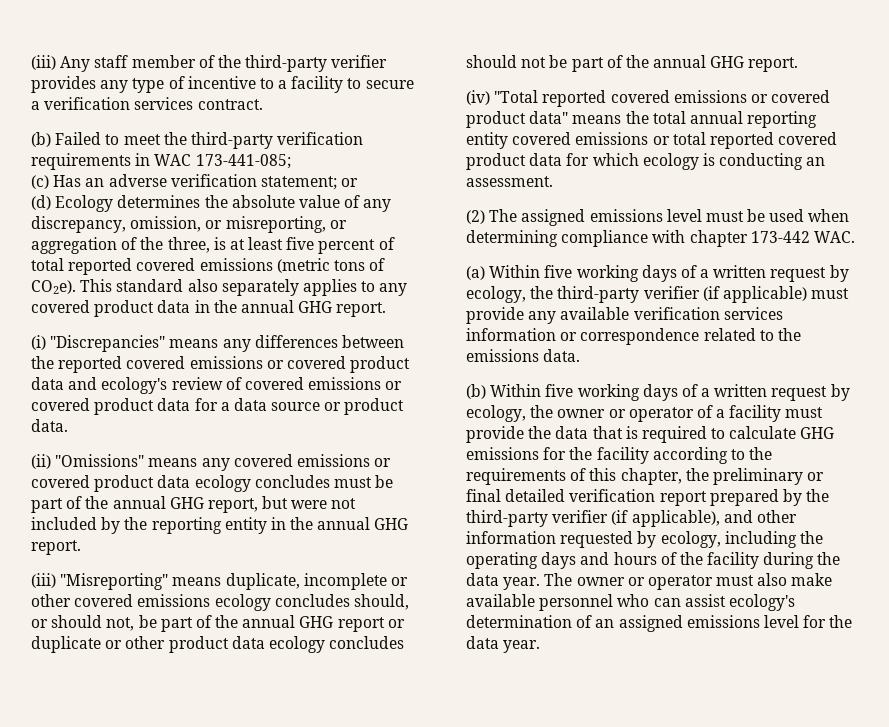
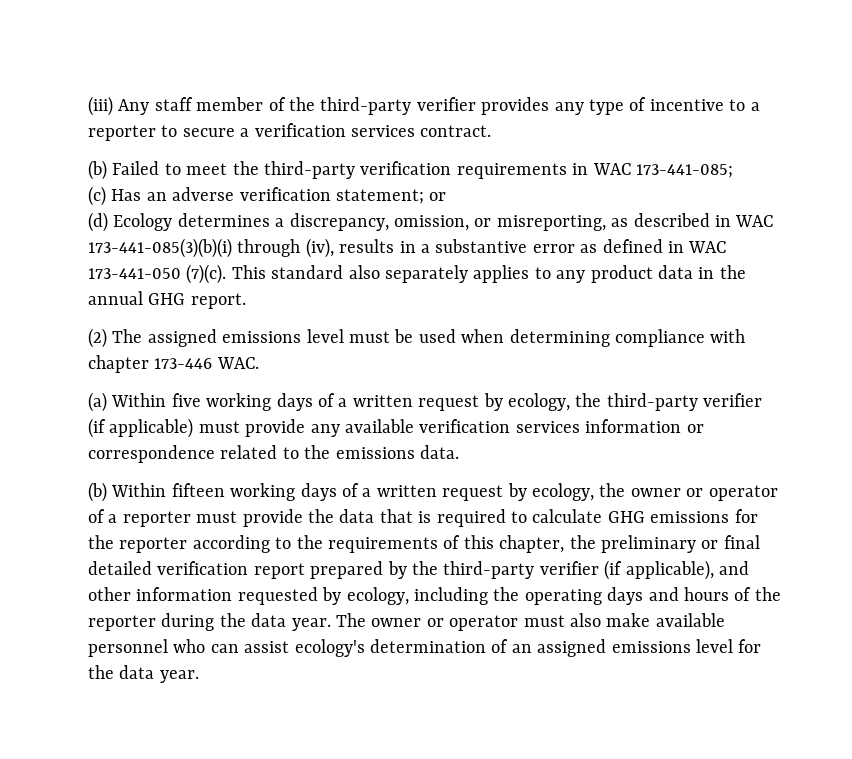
[291,76,344,93] facility -> [88,125,156,141] reporter
[204,195,392,212] [31,216,347,233] [31,237,395,254] [31,258,386,275] [31,280,76,294] the absolute value of any discrepancy, omission, or misreporting, or aggregation of the three, is at least five percent of total reported covered emissions (metric tons of CO2e). -> [275,213,774,231] [88,238,727,258] [88,264,227,284] a discrepancy, omission, or misreporting, as described in WAC 173-441-085(3)(b)(i) through (iv), results in a substantive error as defined in WAC 173-441-050 (7)(c).
[31,300,90,313] covered -> (586, 276) none
[31,335,404,352] [31,356,411,373] [31,377,403,394] [31,398,405,415] [31,419,68,432] [31,454,392,471] [31,475,394,492] [31,496,357,513] [31,517,409,534] [31,540,81,555] [31,573,408,590] [31,594,409,611] [31,615,405,632] [31,636,405,653] [466,55,799,72] [466,90,831,107] [466,111,818,128] [466,132,838,149] [466,153,826,170] [466,176,553,187] // (i) "Discrepancies" means any differences between the reported covered emissions or covered product data and ecology's review of covered emissions or covered product data for a data source or product data. // (ii) "Omissions" means any covered emissions or covered product data ecology concludes must be part of the annual GHG report, but were not included by the reporting entity in the annual GHG report. // (iii) "Misreporting" means duplicate, incomplete or other covered emissions ecology concludes should, or should not, be part of the annual GHG report or duplicate or other product data ecology concludes should not be part of the annual GHG report. // (iv) "Total reported covered emissions or covered product data" means the total annual reporting entity covered emissions or total reported covered product data for which ecology is conducting an assessment. -> (246, 301) none
[750,231,810,243] 173-442 -> [154,358,213,369] 173-446
[545,384,574,397] five -> [171,483,225,497] fifteen
[729,405,782,422] facility -> [122,511,191,527] reporter
[596,447,649,464] facility -> [119,537,188,553] reporter
[707,552,760,569] facility -> [88,615,156,631] reporter

